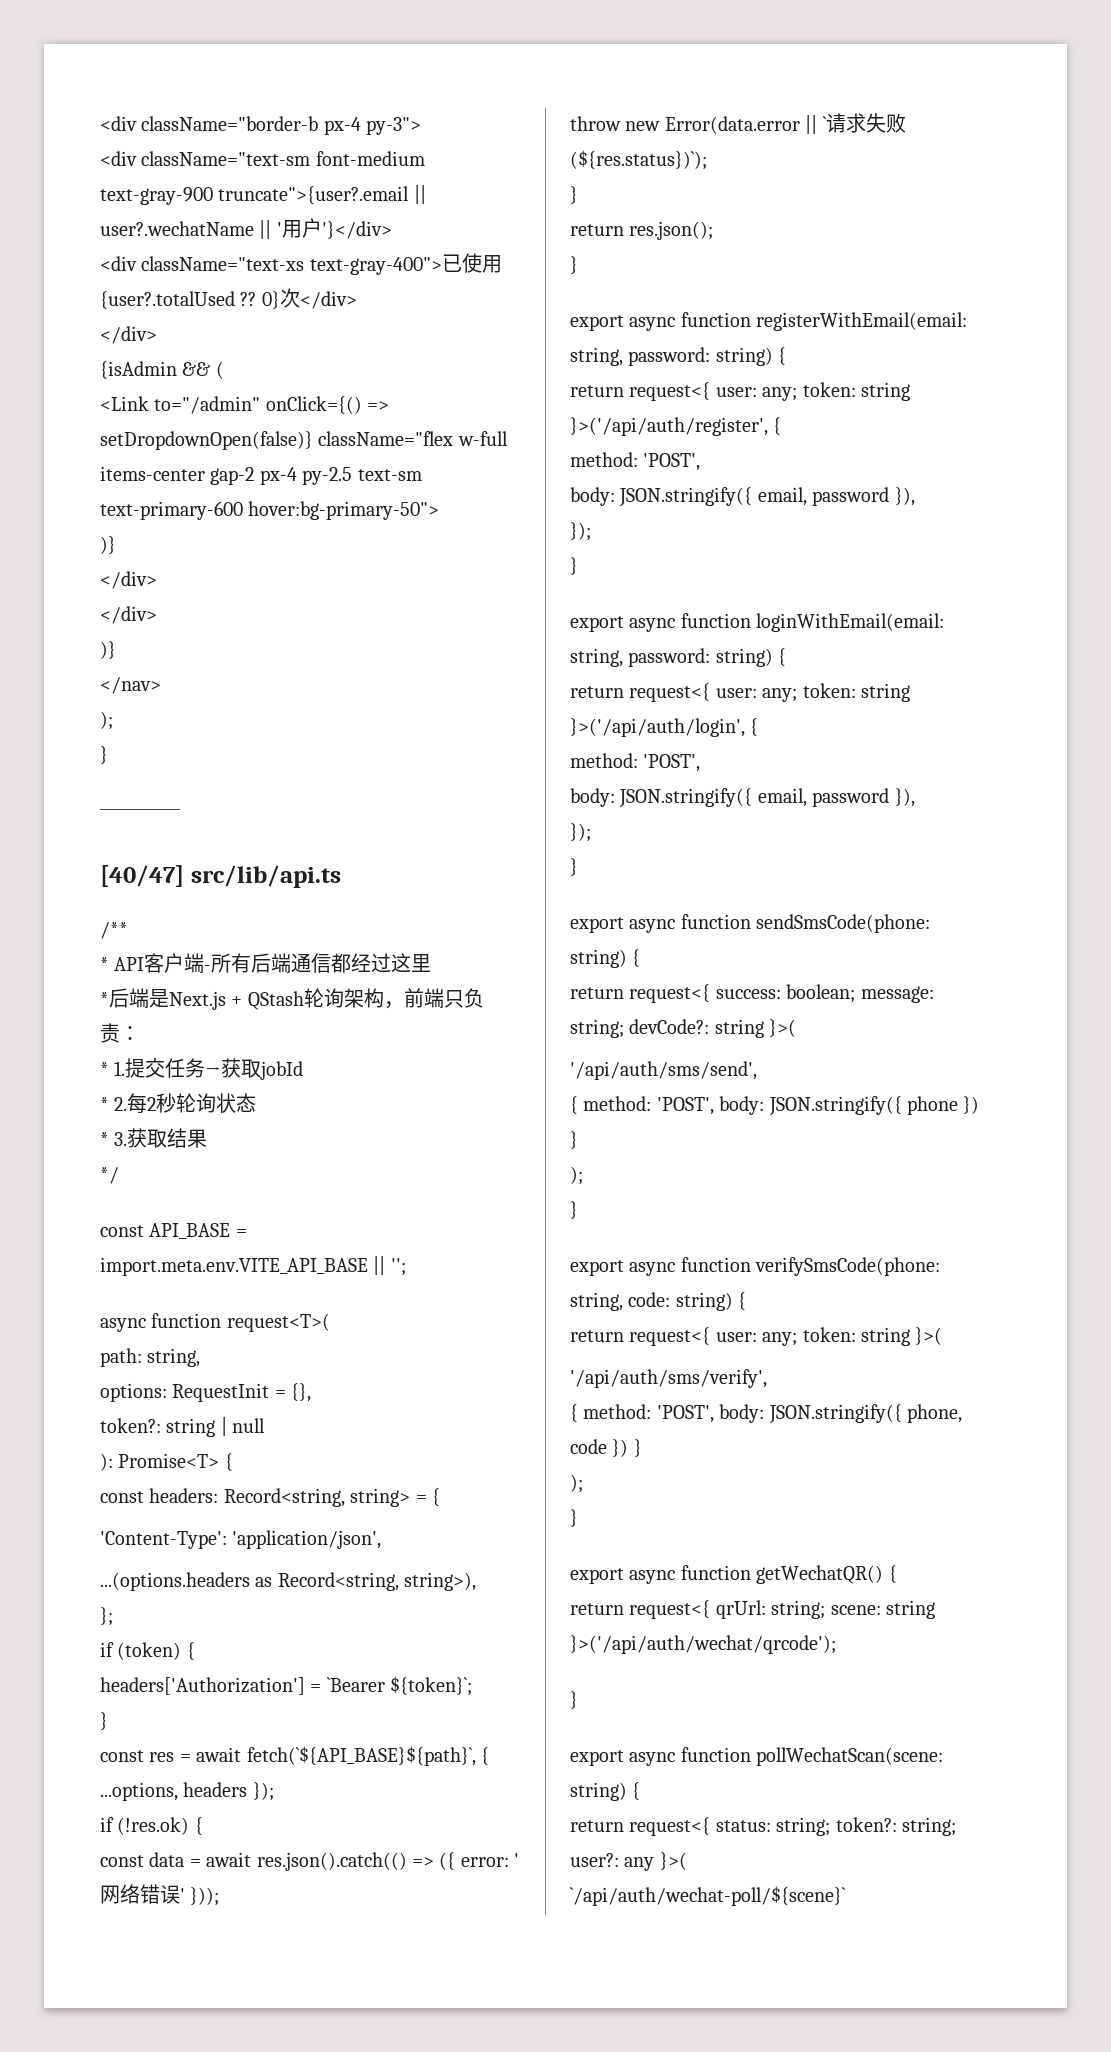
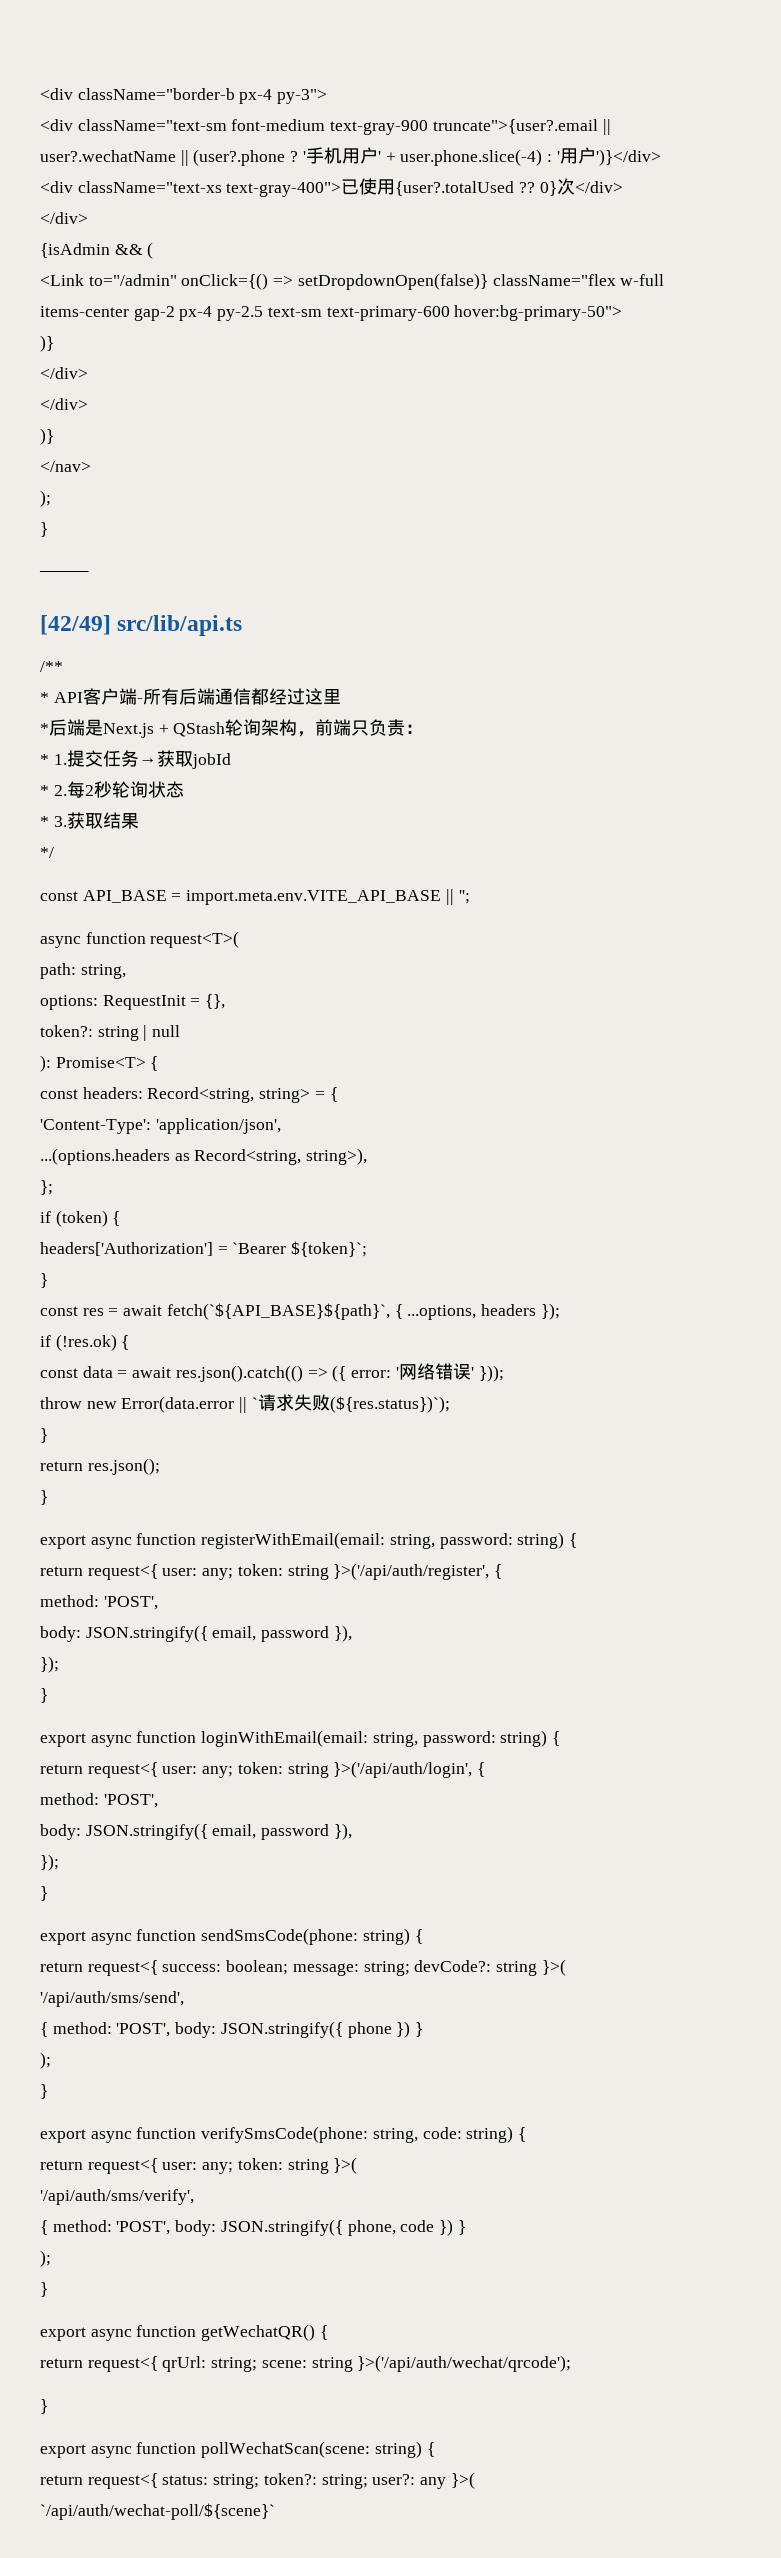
(272, 229) none -> [193,147,553,166] (user?.phone ? '手机用户' + user.phone.slice(-4) :
[321,221,392,239] '}</div> -> [595,149,661,166] ')}</div>
[100,865,184,887] [40/47] -> [40,615,111,635] [42/49]

